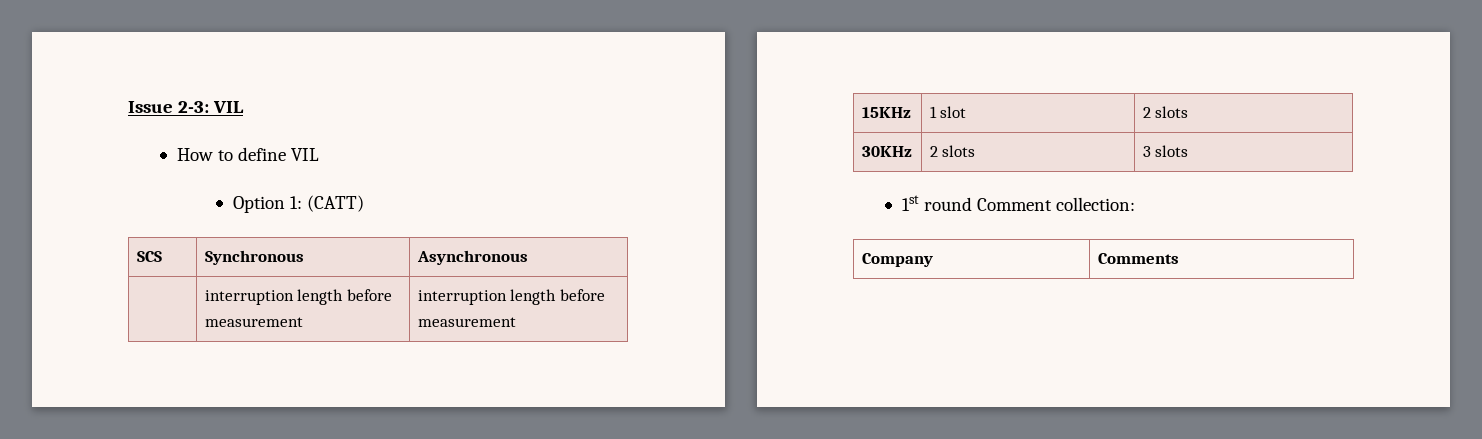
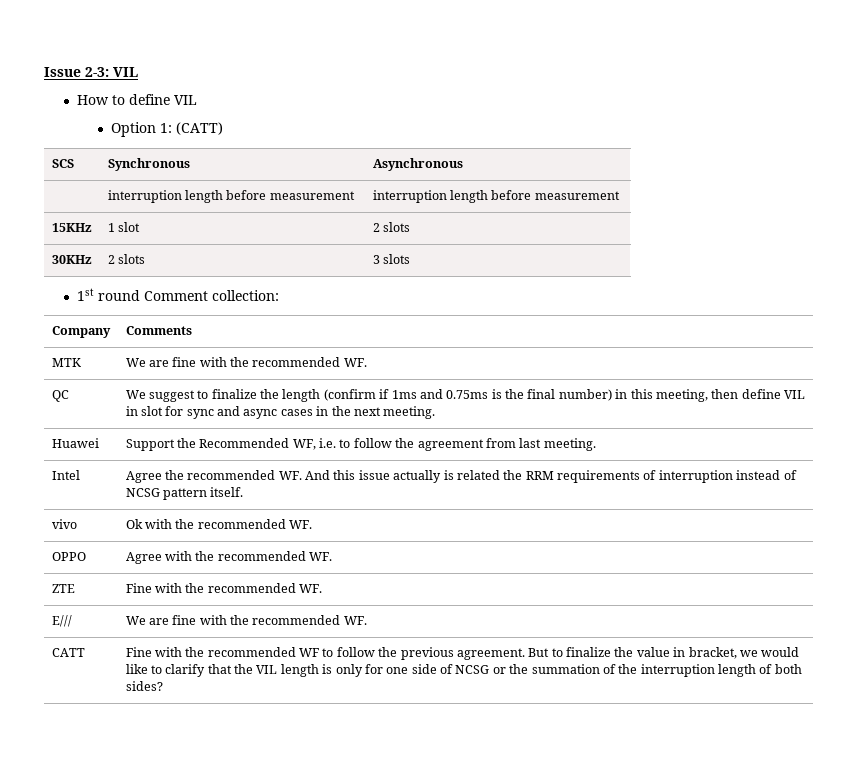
(1179, 258) none -> [51,358,81,367] [125,357,367,367] [51,390,69,402] [125,389,806,402] [125,406,436,419] [51,438,99,448] [125,438,596,451] [51,470,80,480] [125,470,797,483] [125,487,244,500] [51,519,77,529] [125,519,313,529] [51,552,86,561] [125,551,333,564] [51,584,75,593] [125,583,323,593] [51,615,72,627] [125,615,367,625] [51,648,85,657] [125,647,800,660] [125,664,802,677] [125,681,163,691] // MTK | We are fine with the recommended WF. // QC | We suggest to finalize the length (confirm if 1ms and 0.75ms is the final number) in this meeting, then define VIL in slot for sync and async cases in the next meeting. // Huawei | Support the Recommended WF, i.e. to follow the agreement from last meeting. // Intel | Agree the recommended WF. And this issue actually is related the RRM requirements of interruption instead of NCSG pattern itself. // vivo | Ok with the recommended WF. // OPPO | Agree with the recommended WF. // ZTE | Fine with the recommended WF. // E/// | We are fine with the recommended WF. // CATT | Fine with the recommended WF to follow the previous agreement. But to finalize the value in bracket, we would like to clarify that the VIL length is only for one side of NCSG or the summation of the interruption length of both sides?

